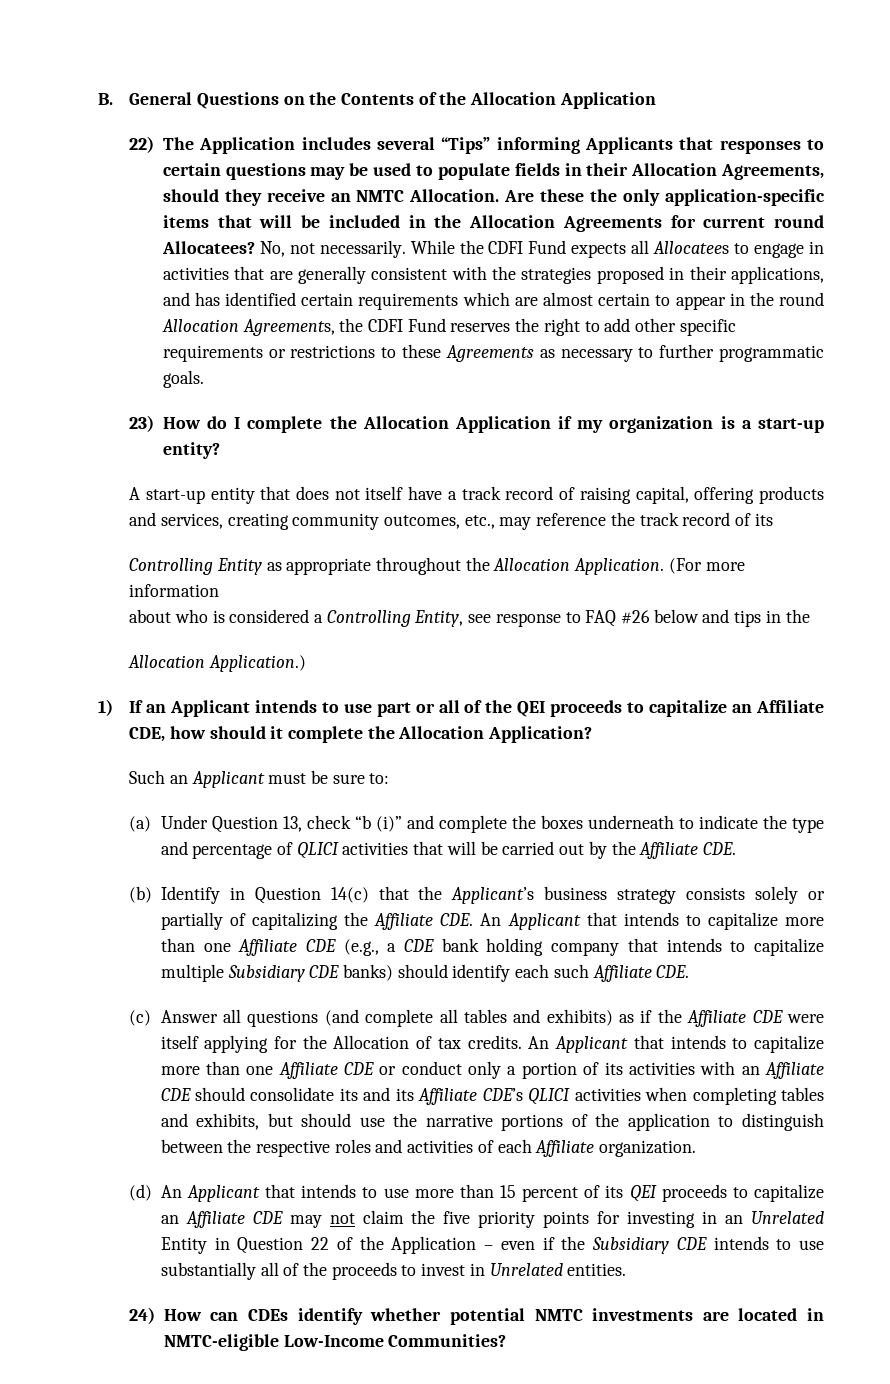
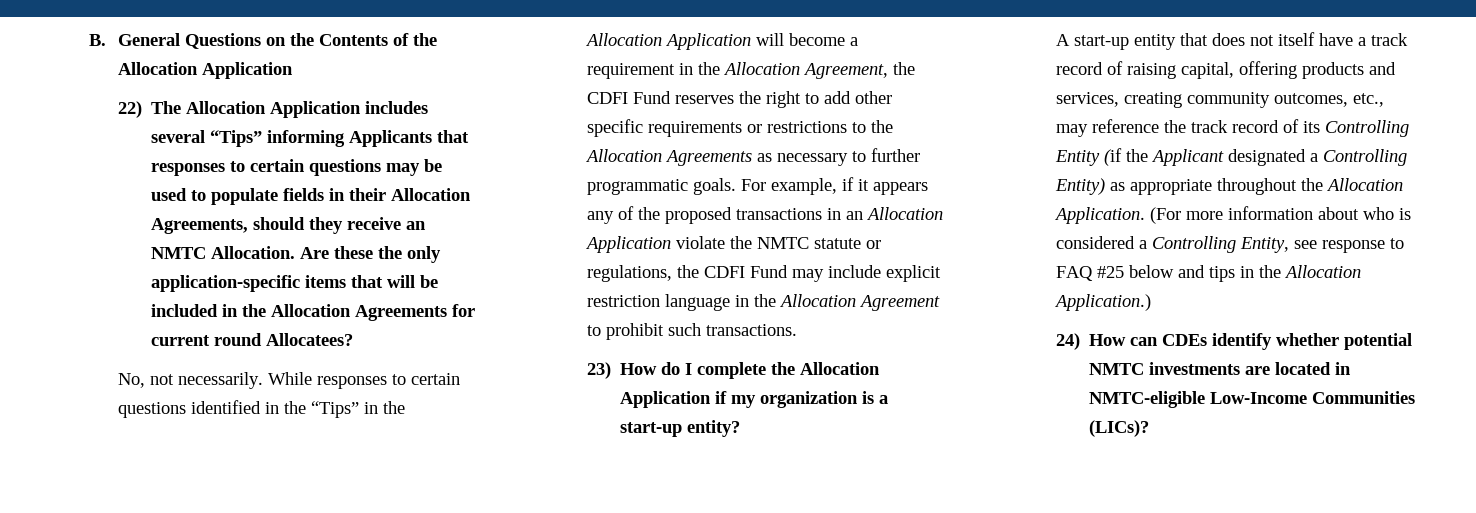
(194, 143) none -> [186,101,267,114] Allocation
(255, 247) none -> (354, 339) //
[459,240,824,258] [162,266,824,284] [162,292,824,310] [161,319,335,336] the CDFI Fund expects all Allocatees to engage in activities that are generally consistent with the strategies proposed in their applications, and has identified certain requirements which are almost certain to appear in the round Allocation Agreements, -> [317,373,461,389] [118,400,406,418] [585,33,859,50] [587,62,889,79] responses to certain questions identified in the “Tips” in the Allocation Application will become a requirement in the Allocation Agreement,
[402,344,442,358] these -> [871,120,894,133] [585,149,663,162] the Allocation
(204, 379) none -> [741,177,929,195] [587,206,944,224] [585,236,882,253] [587,265,942,282] [587,294,941,311] [587,323,798,340] For example, if it appears any of the proposed transactions in an Allocation Application violate the NMTC statute or regulations, the CDFI Fund may include explicit restriction language in the Allocation Agreement to prohibit such transactions.
(773, 519) // -> (1321, 127) none
(262, 566) none -> [1104,148,1408,166] [1055,178,1106,195] (if the Applicant designated a Controlling Entity)
(220, 590) // -> (1314, 213) none
[621,610,651,624] #26 -> [1097,266,1125,278] #25
(810, 616) // -> (1282, 271) none
[97,699,824,717] [129,726,593,743] [129,770,390,788] [129,815,824,833] [160,841,737,859] [129,886,826,904] [160,912,824,930] [160,938,824,956] [160,964,690,982] [129,1009,824,1027] [160,1035,824,1053] [160,1061,825,1079] [160,1087,824,1105] [160,1113,824,1131] [160,1139,697,1157] [129,1184,825,1202] [160,1210,824,1228] [160,1236,825,1254] [160,1262,627,1280] // 1) If an Applicant intends to use part or all of the QEI proceeds to capitalize an Affiliate CDE, how should it complete the Allocation Application? // Such an Applicant must be sure to: // (a) Under Question 13, check “b (i)” and complete the boxes underneath to indicate the type and percentage of QLICI activities that will be carried out by the Affiliate CDE. // (b) Identify in Question 14(c) that the Applicant’s business strategy consists solely or partially of capitalizing the Affiliate CDE. An Applicant that intends to capitalize more than one Affiliate CDE (e.g., a CDE bank holding company that intends to capitalize multiple Subsidiary CDE banks) should identify each such Affiliate CDE. // (c) Answer all questions (and complete all tables and exhibits) as if the Affiliate CDE were itself applying for the Allocation of tax credits. An Applicant that intends to capitalize more than one Affiliate CDE or conduct only a portion of its activities with an Affiliate CDE should consolidate its and its Affiliate CDE’s QLICI activities when completing tables and exhibits, but should use the narrative portions of the application to distinguish between the respective roles and activities of each Affiliate organization. // (d) An Applicant that intends to use more than 15 percent of its QEI proceeds to capitalize an Affiliate CDE may not claim the five priority points for investing in an Unrelated Entity in Question 22 of the Application – even if the Subsidiary CDE intends to use substantially all of the proceeds to invest in Unrelated entities. -> (1152, 302) none
[388,1334,507,1347] Communities? -> [1312,391,1416,404] [1089,420,1150,437] Communities (LICs)?

